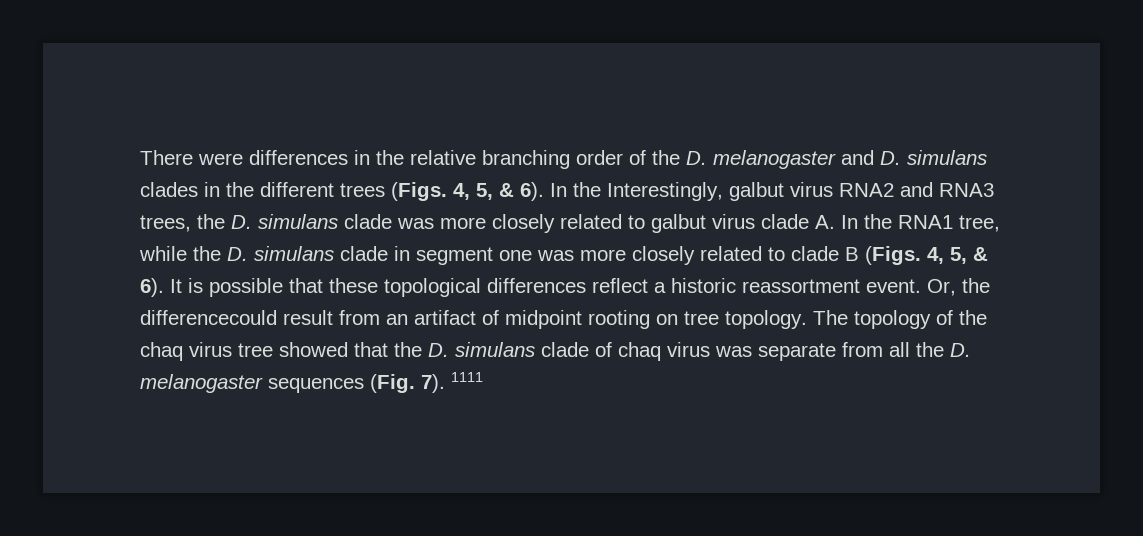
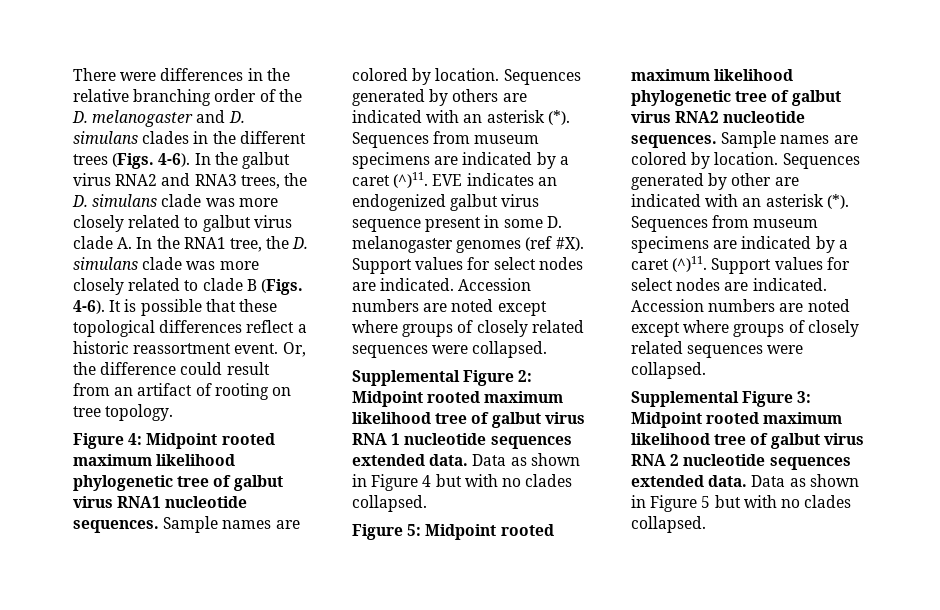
[453,182,723,201] 4, 5, & 6). In the Interestingly, -> [158,152,238,167] 4-6). In the
[139,246,532,265] while the D. simulans clade in segment one -> [266,236,309,249] [73,257,183,270] the D. simulans clade
[927,247,988,264] [140,278,164,297] 4, 5, & 6). -> [73,300,105,314] 4-6).
[140,310,277,325] differencecould -> [100,362,223,375] difference could
[505,310,582,329] midpoint -> (212, 389) none
[813,310,987,329] [140,342,971,361] [140,372,483,393] The topology of the chaq virus tree showed that the D. simulans clade of chaq virus was separate from all the D. melanogaster sequences (Fig. 7). 1111 -> [73,433,275,449] [73,454,236,466] [73,475,283,491] [73,496,248,508] [73,516,300,533] [352,68,581,85] [352,89,527,106] [352,110,570,125] [352,131,540,148] [352,152,569,169] [352,172,557,188] [352,194,540,211] [352,215,562,232] [352,236,584,253] [352,257,583,274] [352,278,532,291] [352,299,547,316] [352,320,584,337] [352,341,548,358] [352,370,533,386] [352,391,564,407] [352,412,585,428] [352,433,572,449] [352,453,580,466] [352,474,573,491] [352,495,427,512] [352,524,554,540] [631,69,794,81] [631,90,841,106] [631,111,806,123] [631,131,858,148] [631,152,860,169] [631,173,799,190] [631,194,849,209] [631,215,819,232] [631,236,848,253] [631,256,850,274] [631,278,827,291] [631,299,850,312] [631,320,859,337] [631,341,804,358] [631,362,706,379] [631,391,812,407] [631,412,843,428] [631,433,864,449] [631,454,851,470] [631,474,859,487] [631,495,852,512] [631,516,706,533] // Figure 4: Midpoint rooted maximum likelihood phylogenetic tree of galbut virus RNA1 nucleotide sequences. Sample names are colored by location. Sequences generated by others are indicated with an asterisk (*). Sequences from museum specimens are indicated by a caret (^)11. EVE indicates an endogenized galbut virus sequence present in some D. melanogaster genomes (ref #X). Support values for select nodes are indicated. Accession numbers are noted except where groups of closely related sequences were collapsed. // Supplemental Figure 2: Midpoint rooted maximum likelihood tree of galbut virus RNA 1 nucleotide sequences extended data. Data as shown in Figure 4 but with no clades collapsed. // Figure 5: Midpoint rooted maximum likelihood phylogenetic tree of galbut virus RNA2 nucleotide sequences. Sample names are colored by location. Sequences generated by other are indicated with an asterisk (*). Sequences from museum specimens are indicated by a caret (^)11. Support values for select nodes are indicated. Accession numbers are noted except where groups of closely related sequences were collapsed. // Supplemental Figure 3: Midpoint rooted maximum likelihood tree of galbut virus RNA 2 nucleotide sequences extended data. Data as shown in Figure 5 but with no clades collapsed.

